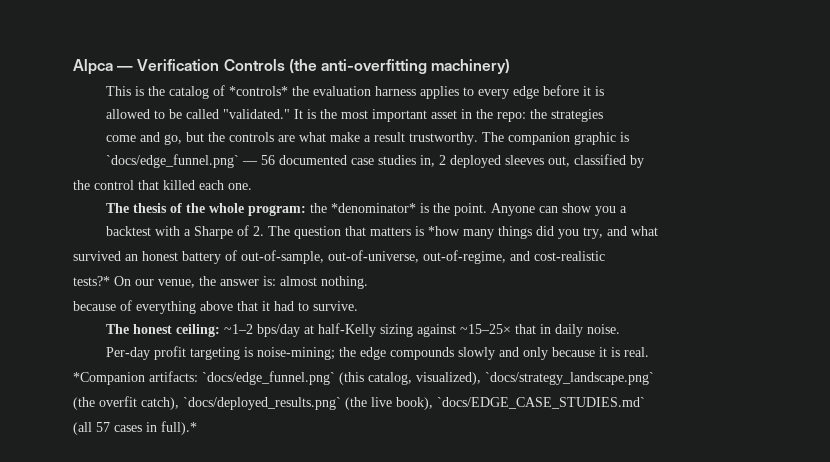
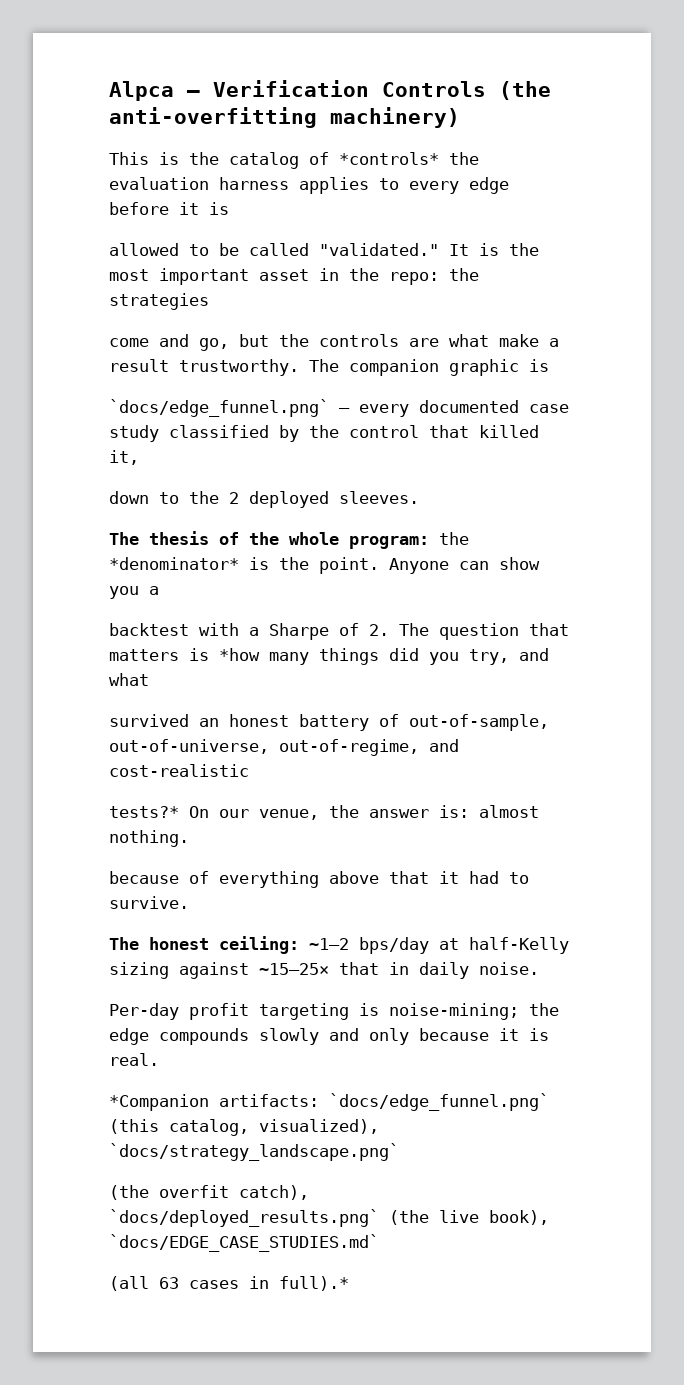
[261,155,276,165] 56 -> [359,404,409,417] every
[378,155,571,168] studies in, 2 deployed sleeves out, -> [109,425,159,442] study
(645, 161) // -> (299, 433) none
[199,180,252,190] each one. -> [109,450,139,465] [109,491,419,508] it, // down to the 2 deployed sleeves.
[96,422,110,432] 57 -> [159,1277,179,1289] 63

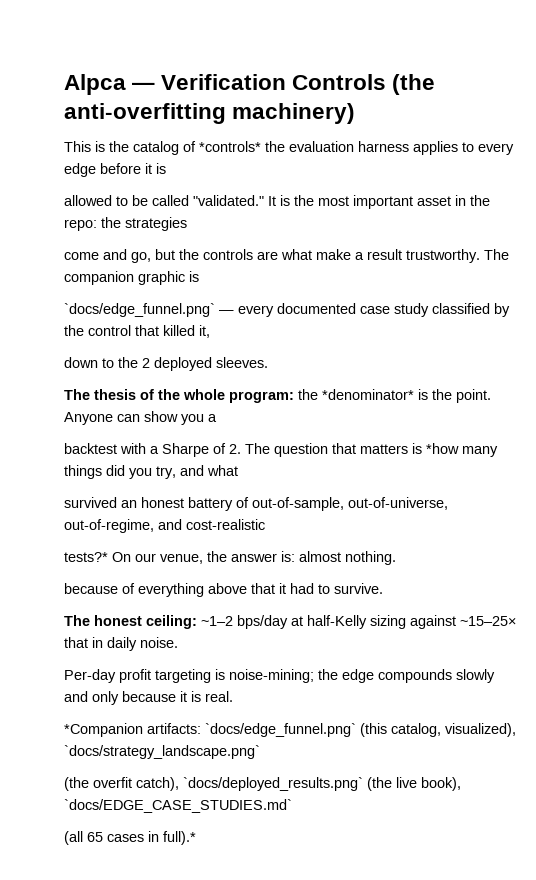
[159,1277,179,1289] 63 -> [87,832,103,842] 65

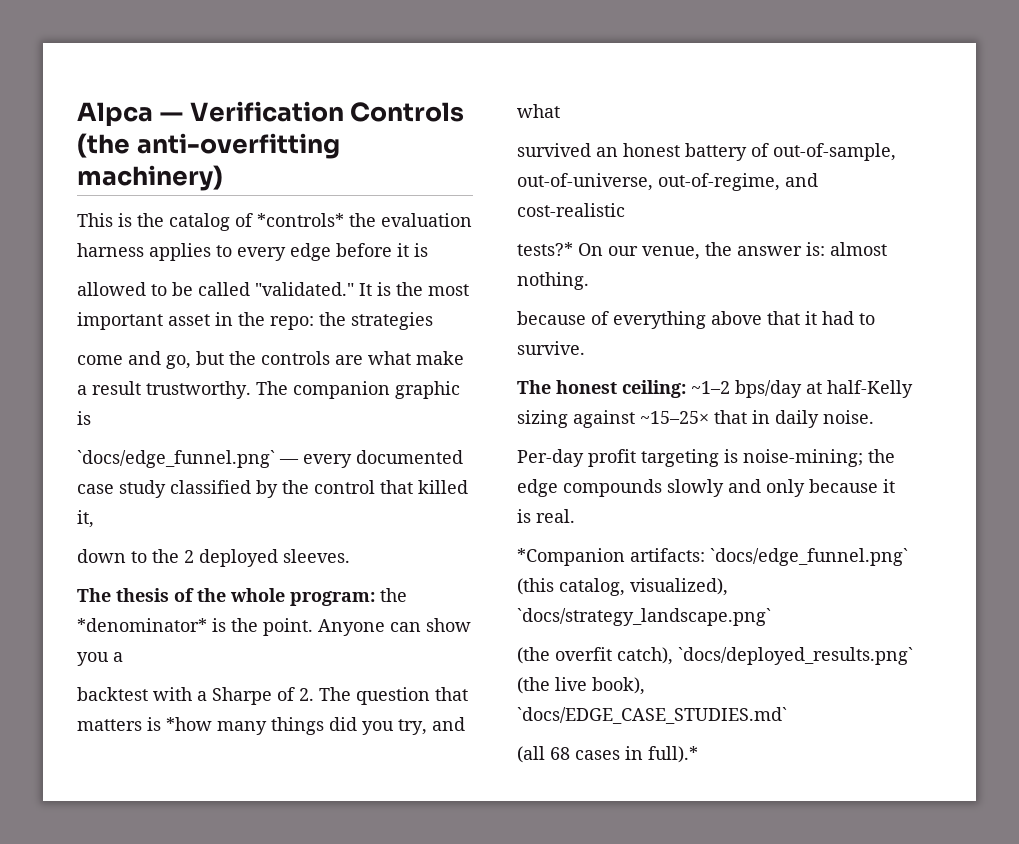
[87,832,103,842] 65 -> [550,747,570,760] 68

